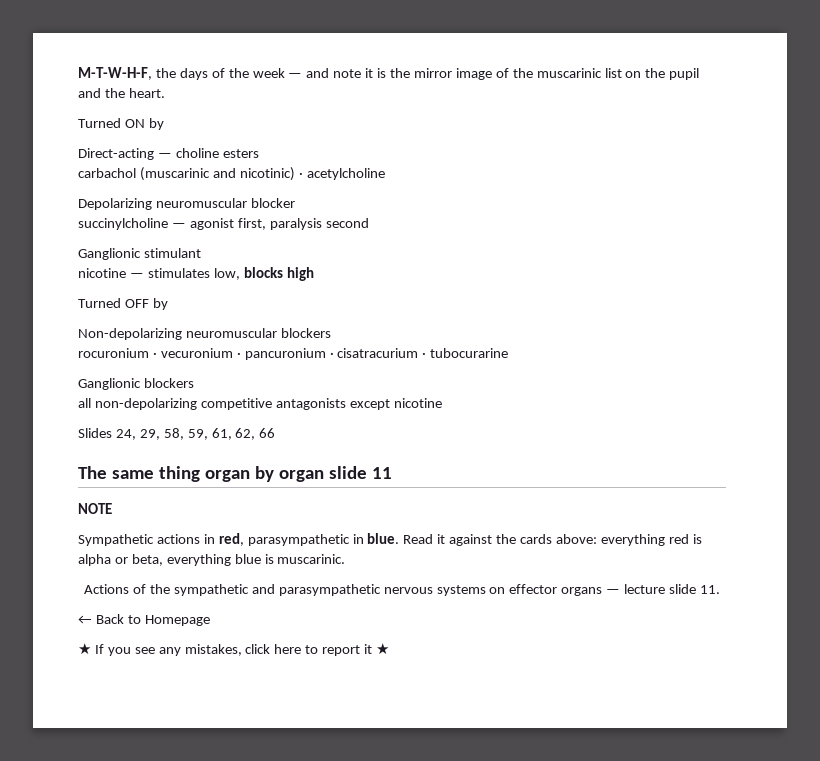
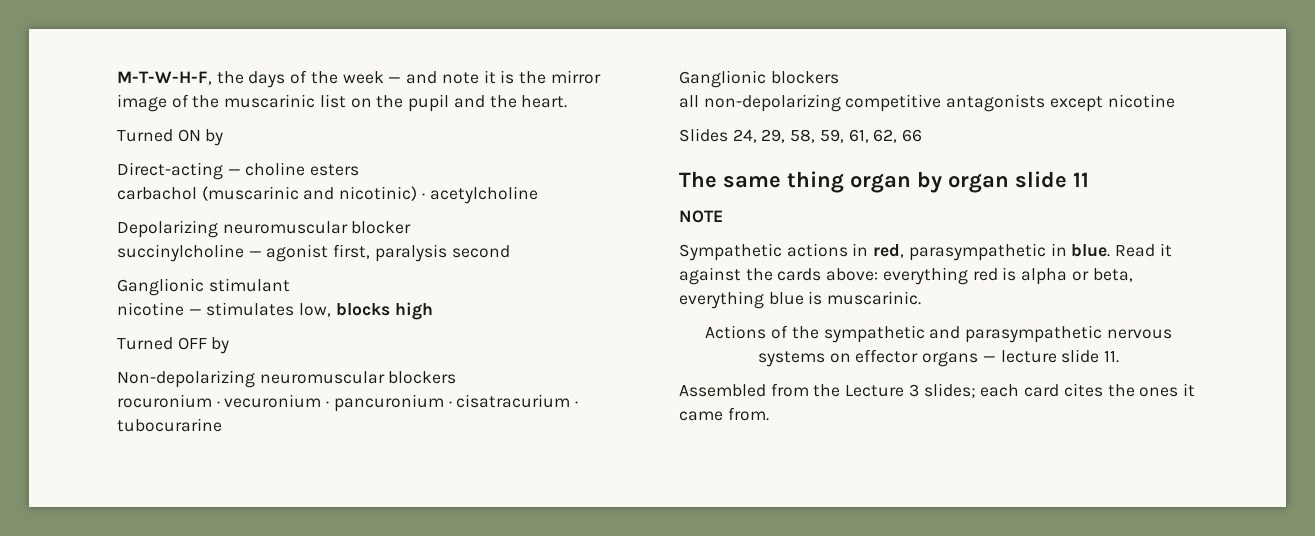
[78,614,210,626] [78,643,390,656] ← Back to Homepage // ★ If you see any mistakes, click here to report it ★ -> [679,383,1195,398] [679,407,769,421] Assembled from the Lecture 3 slides; each card cites the ones it came from.

